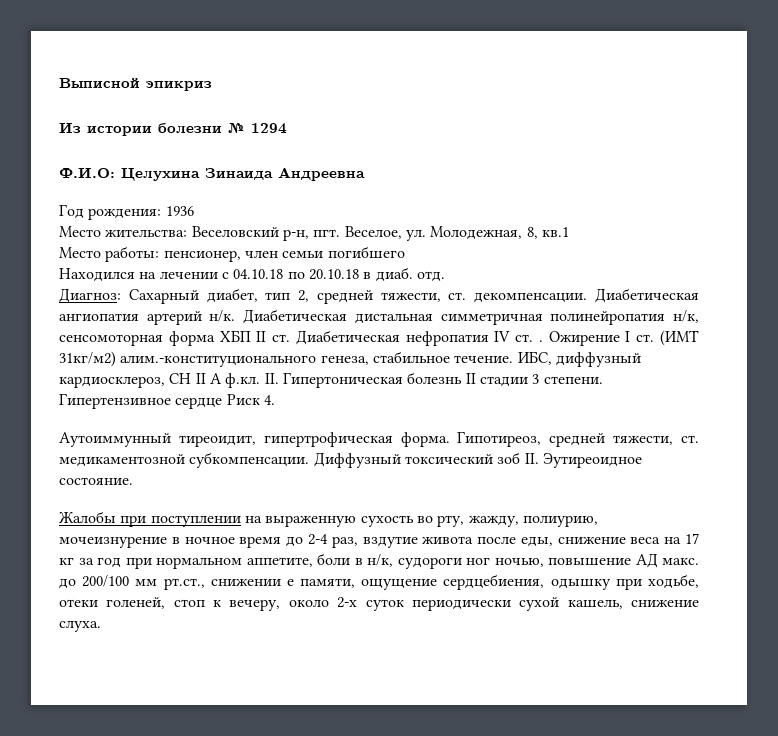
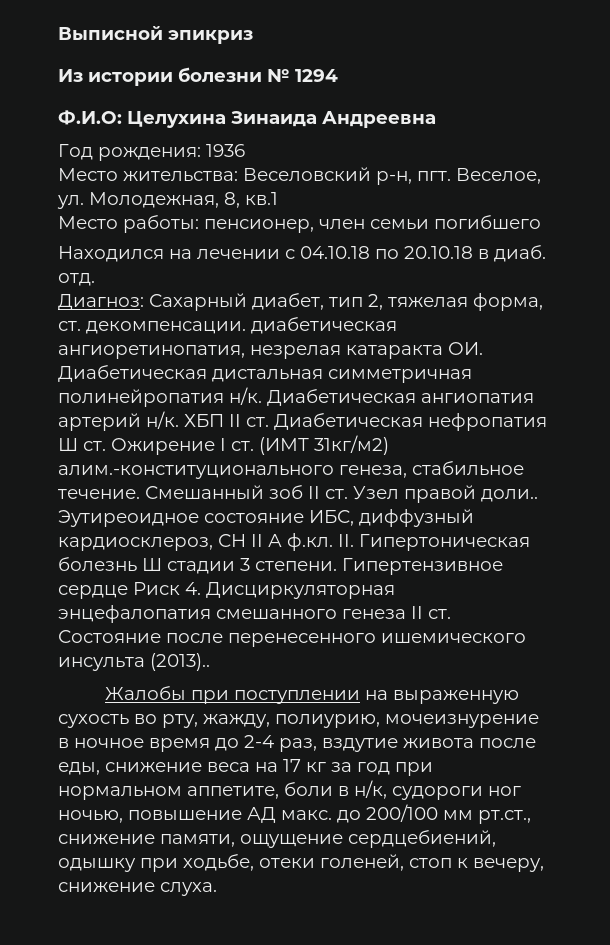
[316,288,699,304] [59,309,699,325] [59,331,215,346] средней тяжести, ст. декомпенсации. Диабетическая ангиопатия артерий н/к. Диабетическая дистальная симметричная полинейропатия н/к, сенсомоторная форма -> [388,293,543,311] [58,317,397,334] [58,342,483,359] [58,365,472,383] [58,387,534,407] [58,411,179,431] тяжелая форма, ст. декомпенсации. диабетическая ангиоретинопатия, незрелая катаракта ОИ. Диабетическая дистальная симметричная полинейропатия н/к. Диабетическая ангиопатия артерий н/к.
[494,331,543,342] IV ст. . -> [58,438,106,451] Ш ст.
(514, 359) none -> [145,485,538,503] [58,510,304,527] Смешанный зоб II ст. Узел правой доли.. Эутиреоидное состояние
[465,373,476,384] II -> [142,558,162,571] Ш
[59,431,699,447] [59,452,642,468] [59,477,133,485] // Аутоиммунный тиреоидит, гипертрофическая форма. Гипотиреоз, средней тяжести, ст. медикаментозной субкомпенсации. Диффузный токсический зоб II. Эутиреоидное состояние. -> [206,582,395,599] [58,605,451,623] [58,630,526,647] [58,653,210,671] Дисциркуляторная энцефалопатия смешанного генеза II ст. Состояние после перенесенного ишемического инсульта (2013)..
[210,579,294,586] снижении е -> [58,834,155,844] снижение
[443,574,545,590] сердцебиения, -> [348,830,496,848] сердцебиений,
[288,597,623,611] около 2-х суток периодически сухой кашель, -> (544, 865) none

